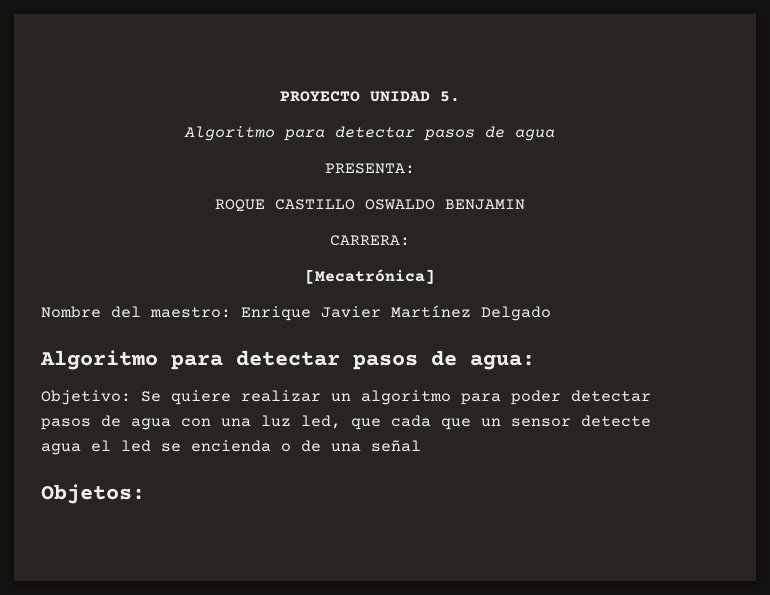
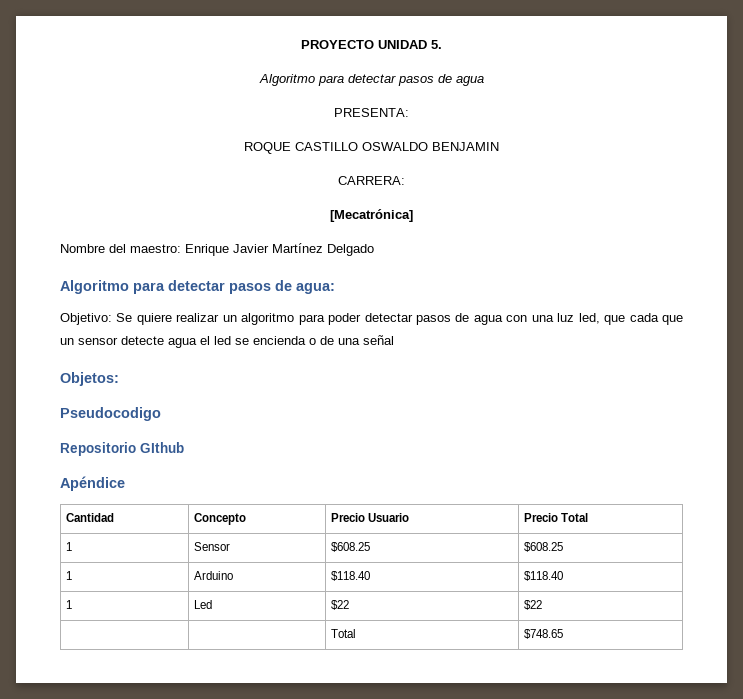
(145, 494) none -> [60,407,161,421] [60,442,184,456] [60,476,125,491] [66,513,115,522] [194,513,247,525] [331,513,410,522] [524,513,589,522] [66,542,73,551] [194,542,231,551] [331,542,371,552] [524,542,564,552] [66,571,73,580] [194,571,234,580] [331,571,371,581] [524,571,564,581] [66,600,73,609] [194,600,213,609] [331,600,350,610] [524,600,543,610] [331,629,357,638] [524,629,564,639] // Pseudocodigo // Repositorio GIthub // Apéndice // Cantidad | Concepto | Precio Usuario | Precio Total // 1 | Sensor | $608.25 | $608.25 // 1 | Arduino | $118.40 | $118.40 // 1 | Led | $22 | $22 // | | Total | $748.65

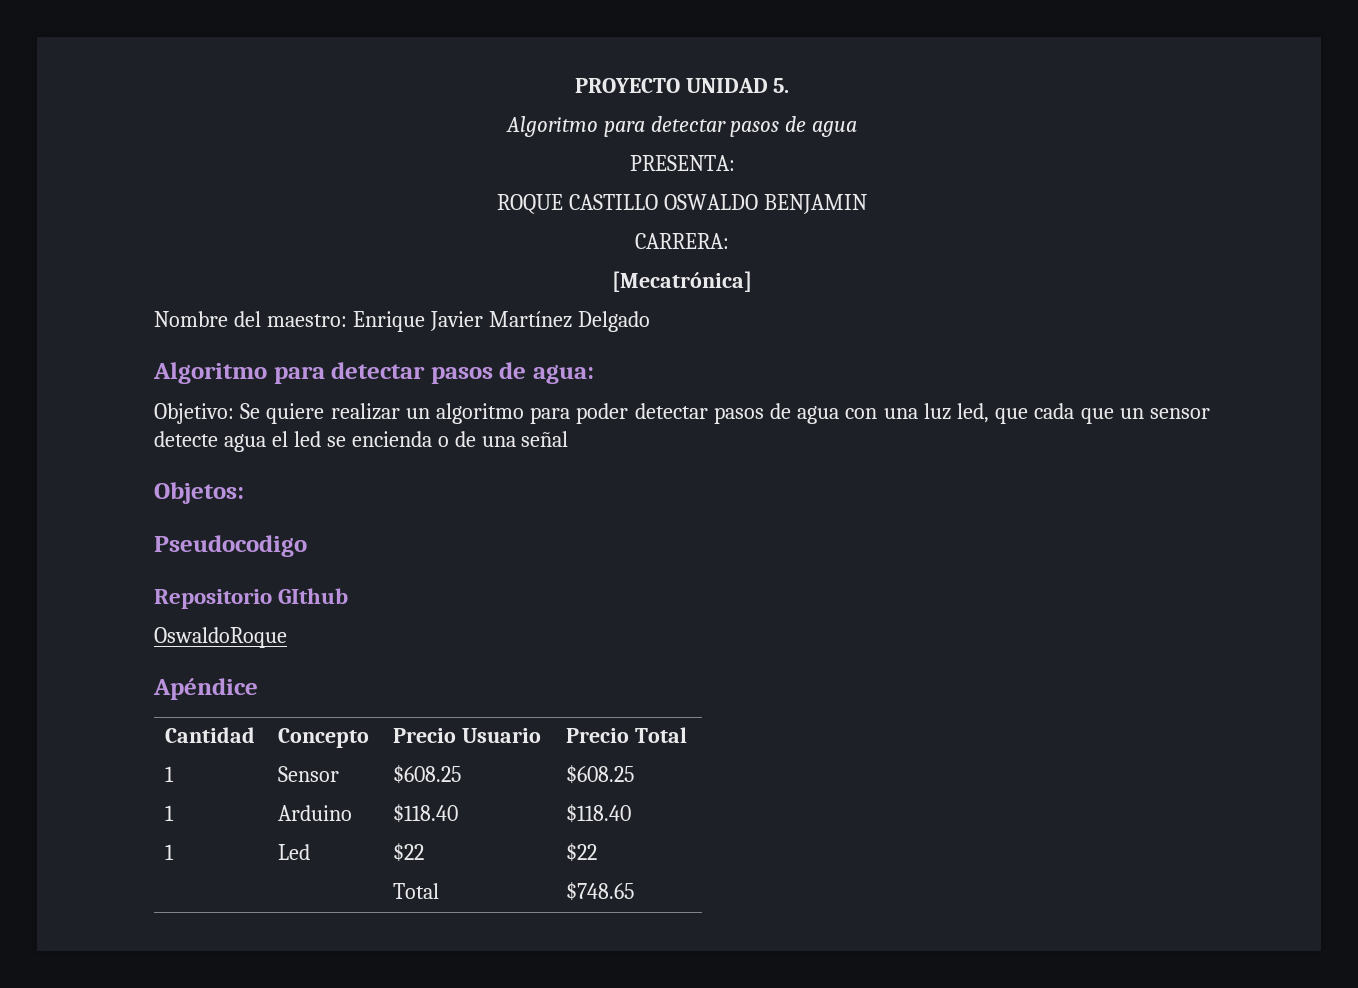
(184, 447) none -> [154,627,287,648] // OswaldoRoque

